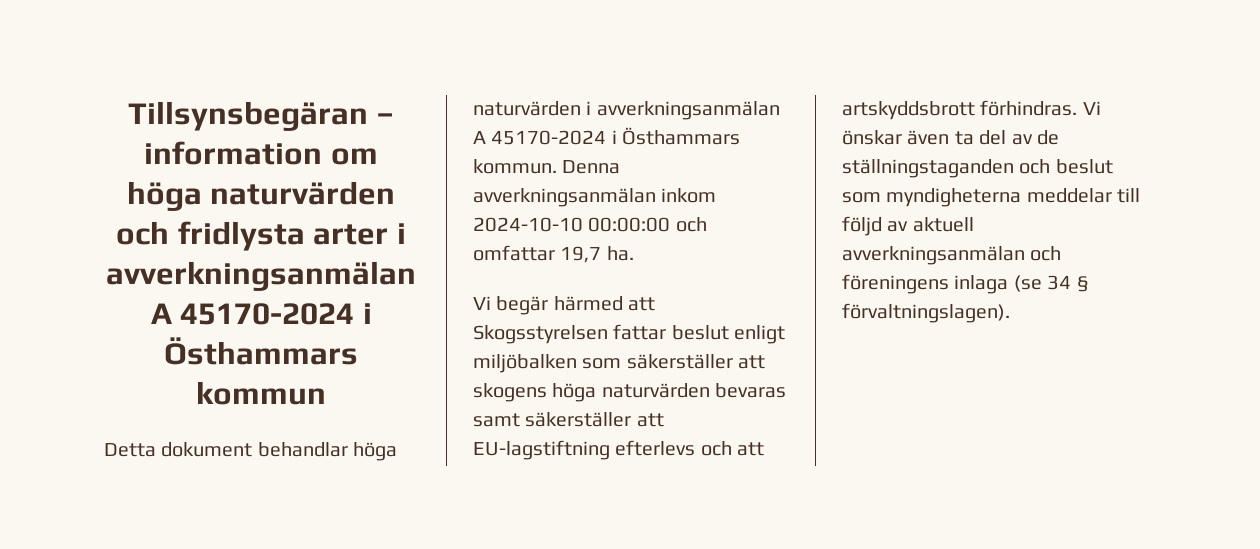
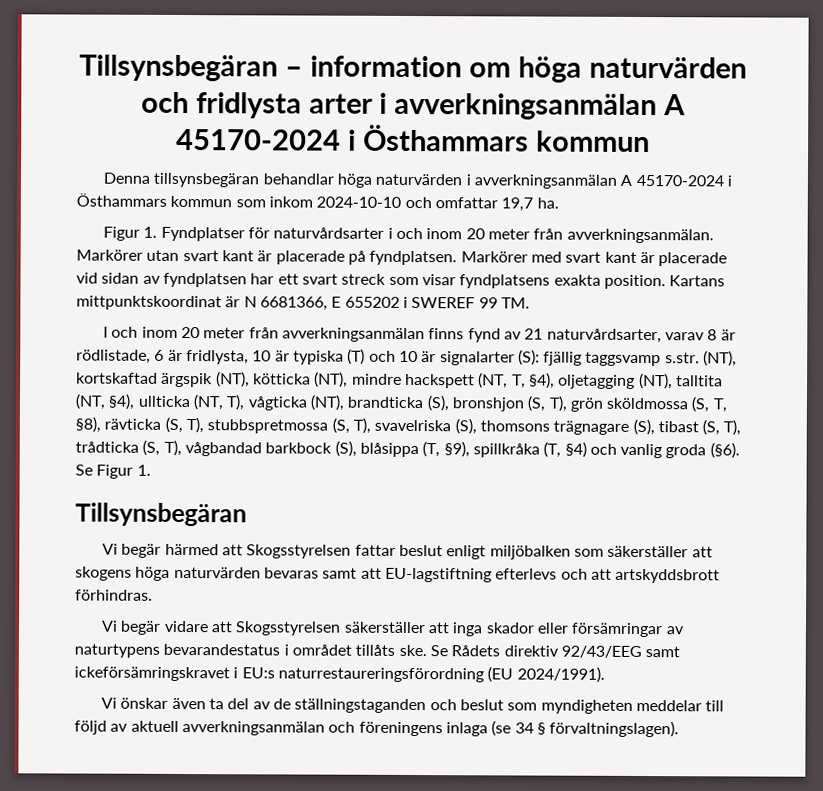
[104,442,253,457] Detta dokument -> [103,172,260,188] Denna tillsynsbegäran
[473,159,621,174] [473,188,656,207] kommun. Denna avverkningsanmälan -> [170,195,266,208] kommun som
[588,217,671,232] 00:00:00 -> (402, 202) none
(634, 253) none -> [103,226,714,244] [76,249,728,267] [76,272,726,290] [76,295,530,311] [103,326,736,344] [76,348,738,367] [76,371,723,390] [75,393,727,413] [75,416,742,436] [75,439,740,459] [75,464,151,479] [75,502,247,527] // Figur 1. Fyndplatser för naturvårdsarter i och inom 20 meter från avverkningsanmälan. Markörer utan svart kant är placerade på fyndplatsen. Markörer med svart kant är placerade vid sidan av fyndplatsen har ett svart streck som visar fyndplatsens exakta position. Kartans mittpunktskoordinat är N 6681366, E 655202 i SWEREF 99 TM. // I och inom 20 meter från avverkningsanmälan finns fynd av 21 naturvårdsarter, varav 8 är rödlistade, 6 är fridlysta, 10 är typiska (T) och 10 är signalarter (S): fjällig taggsvamp s.str. (NT), kortskaftad ärgspik (NT), kötticka (NT), mindre hackspett (NT, T, §4), oljetagging (NT), talltita (NT, §4), ullticka (NT, T), vågticka (NT), brandticka (S), bronshjon (S, T), grön sköldmossa (S, T, §8), rävticka (S, T), stubbspretmossa (S, T), svavelriska (S), thomsons trägnagare (S), tibast (S, T), trådticka (S, T), vågbandad barkbock (S), blåsippa (T, §9), spillkråka (T, §4) och vanlig groda (§6). Se Figur 1. // Tillsynsbegäran
[525,412,632,427] säkerställer -> (358, 573) none
(1078, 108) none -> [101,620,684,638] [74,643,681,659] [74,666,605,683] // Vi begär vidare att Skogsstyrelsen säkerställer att inga skador eller försämringar av naturtypens bevarandestatus i området tillåts ske. Se Rådets direktiv 92/43/EEG samt ickeförsämringskravet i EU:s naturrestaureringsförordning (EU 2024/1991). //
[886,188,1022,207] myndigheterna -> [540,699,633,714] myndigheten

